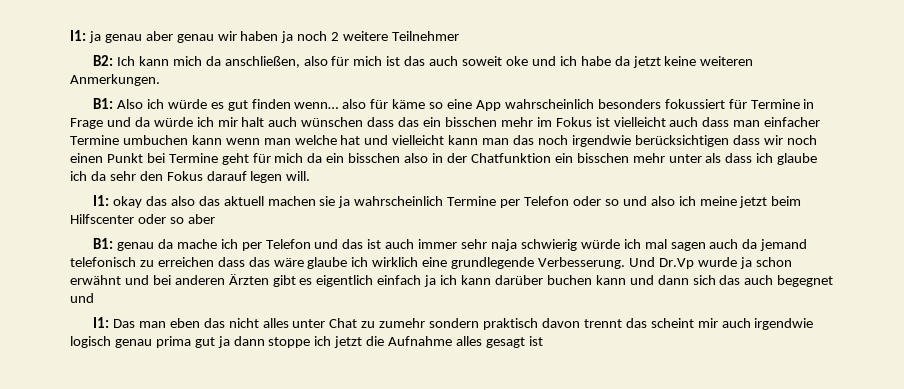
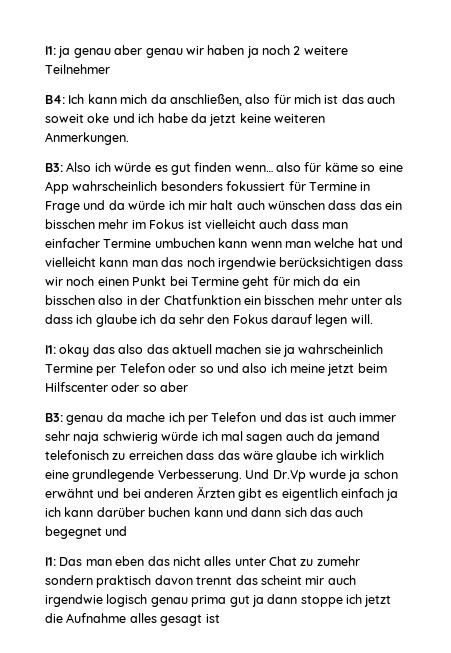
[93,55,114,66] B2: -> [45,95,65,104] B4:
[93,98,114,109] B1: -> [45,163,63,172] B3:
[93,238,114,249] B1: -> [45,413,63,422] B3:

